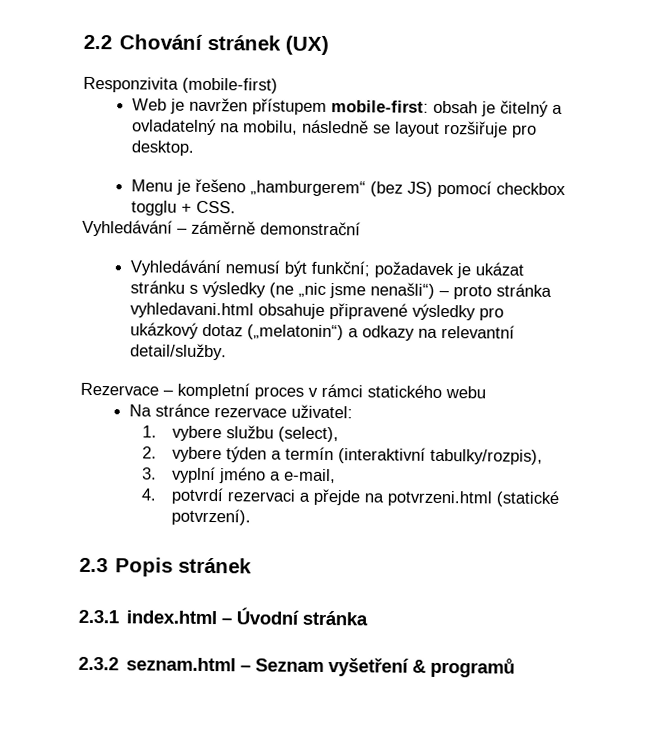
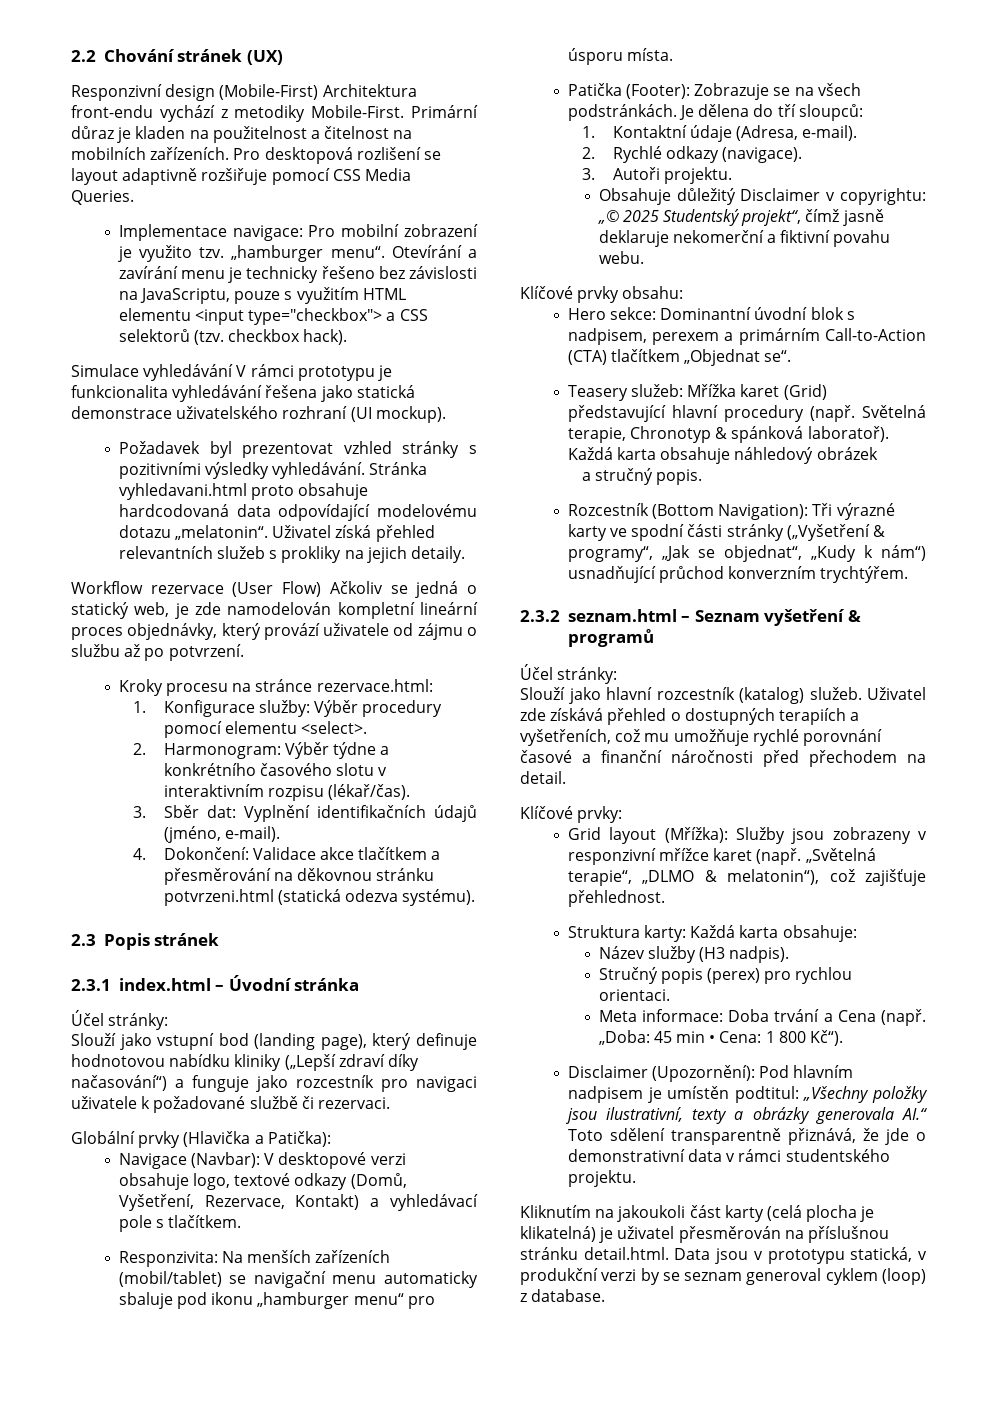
[83,76,278,94] [131,97,563,117] [131,118,537,138] [130,140,194,156] [130,178,566,198] [130,200,236,216] [82,219,361,237] [129,259,524,279] [129,280,552,300] [129,302,504,321] [129,322,515,341] [129,343,227,361] [80,382,486,400] [128,403,353,419] [141,425,340,443] [141,446,544,465] [141,466,337,484] [140,487,560,508] [171,508,252,526] Responzivita (mobile-first) // Web je navržen přístupem mobile-first: obsah je čitelný a ovladatelný na mobilu, následně se layout rozšiřuje pro desktop. // Menu je řešeno „hamburgerem“ (bez JS) pomocí checkbox togglu + CSS. // Vyhledávání – záměrně demonstrační // Vyhledávání nemusí být funkční; požadavek je ukázat stránku s výsledky (ne „nic jsme nenašli“) – proto stránka vyhledavani.html obsahuje připravené výsledky pro ukázkový dotaz („melatonin“) a odkazy na relevantní detail/služby. // Rezervace – kompletní proces v rámci statického webu // Na stránce rezervace uživatel: // 1. vybere službu (select), // 2. vybere týden a termín (interaktivní tabulky/rozpis), // 3. vyplní jméno a e-mail, // 4. potvrdí rezervaci a přejde na potvrzeni.html (statické potvrzení). -> [71,84,417,101] [71,105,479,122] [71,126,413,143] [71,147,441,164] [71,168,411,185] [71,190,134,205] [118,224,478,241] [117,245,478,262] [118,266,477,283] [118,287,406,304] [118,308,428,325] [118,329,348,345] [71,364,392,381] [71,385,415,402] [71,406,446,423] [118,441,478,458] [118,462,428,479] [118,483,369,500] [118,504,478,521] [118,525,435,542] [118,546,465,563] [71,581,478,598] [71,602,478,619] [71,623,477,640] [71,644,244,661] [118,679,433,696] [132,700,443,717] [163,721,367,738] [132,742,390,759] [163,763,388,776] [163,784,410,801] [132,805,477,822] [163,826,280,843] [132,847,441,860] [163,868,435,885] [163,889,476,906] Responzivní design (Mobile-First) Architektura front-endu vychází z metodiky Mobile-First. Primární důraz je kladen na použitelnost a čitelnost na mobilních zařízeních. Pro desktopová rozlišení se layout adaptivně rozšiřuje pomocí CSS Media Queries. // Implementace navigace: Pro mobilní zobrazení je využito tzv. „hamburger menu“. Otevírání a zavírání menu je technicky řešeno bez závislosti na JavaScriptu, pouze s využitím HTML elementu <input type="checkbox"> a CSS selektorů (tzv. checkbox hack). // Simulace vyhledávání V rámci prototypu je funkcionalita vyhledávání řešena jako statická demonstrace uživatelského rozhraní (UI mockup). // Požadavek byl prezentovat vzhled stránky s pozitivními výsledky vyhledávání. Stránka vyhledavani.html proto obsahuje hardcodovaná data odpovídající modelovému dotazu „melatonin“. Uživatel získá přehled relevantních služeb s prokliky na jejich detaily. // Workflow rezervace (User Flow) Ačkoliv se jedná o statický web, je zde namodelován kompletní lineární proces objednávky, který provází uživatele od zájmu o službu až po potvrzení. // Kroky procesu na stránce rezervace.html: // 1. Konfigurace služby: Výběr procedury pomocí elementu <select>. // 2. Harmonogram: Výběr týdne a konkrétního časového slotu v interaktivním rozpisu (lékař/čas). // 3. Sběr dat: Vyplnění identifikačních údajů (jméno, e-mail). // 4. Dokončení: Validace akce tlačítkem a přesměrování na děkovnou stránku potvrzeni.html (statická odezva systému).
(369, 618) none -> [71,1010,169,1030] [71,1033,477,1050] [71,1054,419,1071] [71,1075,477,1092] [71,1096,390,1113] [71,1131,331,1148] [118,1152,406,1169] [118,1173,407,1190] [118,1194,478,1211] [118,1215,242,1232] [118,1250,391,1267] [118,1271,478,1288] [118,1292,435,1309] [567,48,674,65] [567,83,861,100] [567,104,863,121] [581,125,858,142] [581,146,802,163] [581,167,732,184] [598,188,926,205] [597,209,884,226] [598,230,891,247] [598,251,644,264] [520,286,684,303] [567,307,855,320] [567,328,926,345] [567,349,792,366] [567,384,827,401] [567,405,926,422] [567,426,889,443] [567,447,878,464] [581,468,703,485] [567,503,895,520] [567,524,885,541] [567,545,926,562] [567,566,909,583] // Účel stránky: // Slouží jako vstupní bod (landing page), který definuje hodnotovou nabídku kliniky („Lepší zdraví díky načasování“) a funguje jako rozcestník pro navigaci uživatele k požadované službě či rezervaci. // Globální prvky (Hlavička a Patička): // Navigace (Navbar): V desktopové verzi obsahuje logo, textové odkazy (Domů, Vyšetření, Rezervace, Kontakt) a vyhledávací pole s tlačítkem. // Responzivita: Na menších zařízeních (mobil/tablet) se navigační menu automaticky sbaluje pod ikonu „hamburger menu“ pro úsporu místa. // Patička (Footer): Zobrazuje se na všech podstránkách. Je dělena do tří sloupců: // 1. Kontaktní údaje (Adresa, e-mail). // 2. Rychlé odkazy (navigace). // 3. Autoři projektu. // Obsahuje důležitý Disclaimer v copyrightu: „© 2025 Studentský projekt“, čímž jasně deklaruje nekomerční a fiktivní povahu webu. // Klíčové prvky obsahu: // Hero sekce: Dominantní úvodní blok s nadpisem, perexem a primárním Call-to-Action (CTA) tlačítkem „Objednat se“. // Teasery služeb: Mřížka karet (Grid) představující hlavní procedury (např. Světelná terapie, Chronotyp & spánková laboratoř). Každá karta obsahuje náhledový obrázek // a stručný popis. // Rozcestník (Bottom Navigation): Tři výrazné karty ve spodní části stránky („Vyšetření & programy“, „Jak se objednat“, „Kudy k nám“) usnadňující průchod konverzním trychtýřem.
(516, 667) none -> [520,664,618,684] [520,687,926,704] [520,708,860,725] [520,729,882,746] [520,750,926,767] [520,771,566,784] [520,806,623,823] [567,827,927,844] [567,848,876,865] [567,869,926,886] [567,890,665,907] [567,925,857,942] [598,946,790,963] [598,967,853,984] [598,989,670,1001] [598,1009,926,1026] [598,1030,844,1046] [567,1065,854,1082] [567,1086,929,1103] [564,1107,927,1124] [567,1128,927,1145] [567,1149,890,1162] [567,1170,636,1187] [520,1205,875,1222] [520,1226,889,1243] [520,1247,927,1264] [520,1268,926,1285] [520,1289,606,1302] // Účel stránky: // Slouží jako hlavní rozcestník (katalog) služeb. Uživatel zde získává přehled o dostupných terapiích a vyšetřeních, což mu umožňuje rychlé porovnání časové a finanční náročnosti před přechodem na detail. // Klíčové prvky: // Grid layout (Mřížka): Služby jsou zobrazeny v responzivní mřížce karet (např. „Světelná terapie“, „DLMO & melatonin“), což zajišťuje přehlednost. // Struktura karty: Každá karta obsahuje: // Název služby (H3 nadpis). // Stručný popis (perex) pro rychlou orientaci. // Meta informace: Doba trvání a Cena (např. „Doba: 45 min • Cena: 1 800 Kč“). // Disclaimer (Upozornění): Pod hlavním nadpisem je umístěn podtitul: „Všechny položky jsou ilustrativní, texty a obrázky generovala AI.“ Toto sdělení transparentně přiznává, že jde o demonstrativní data v rámci studentského projektu. // Kliknutím na jakoukoli část karty (celá plocha je klikatelná) je uživatel přesměrován na příslušnou stránku detail.html. Data jsou v prototypu statická, v produkční verzi by se seznam generoval cyklem (loop) z database.

